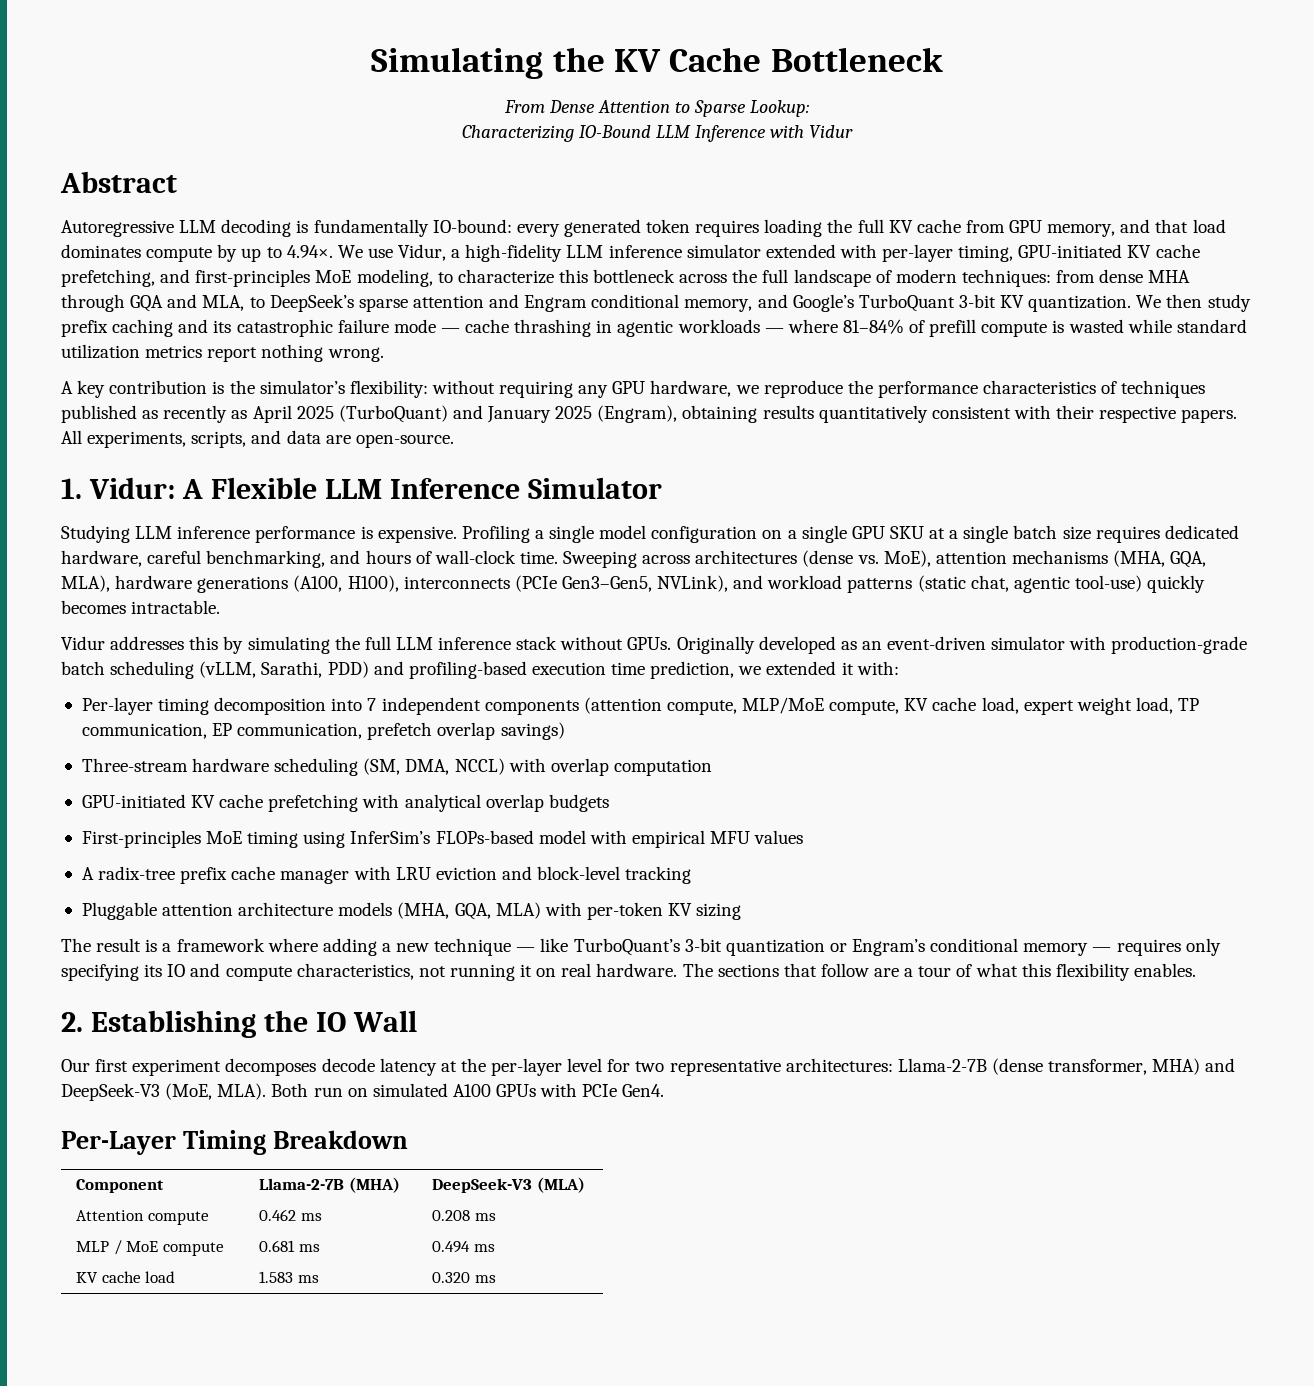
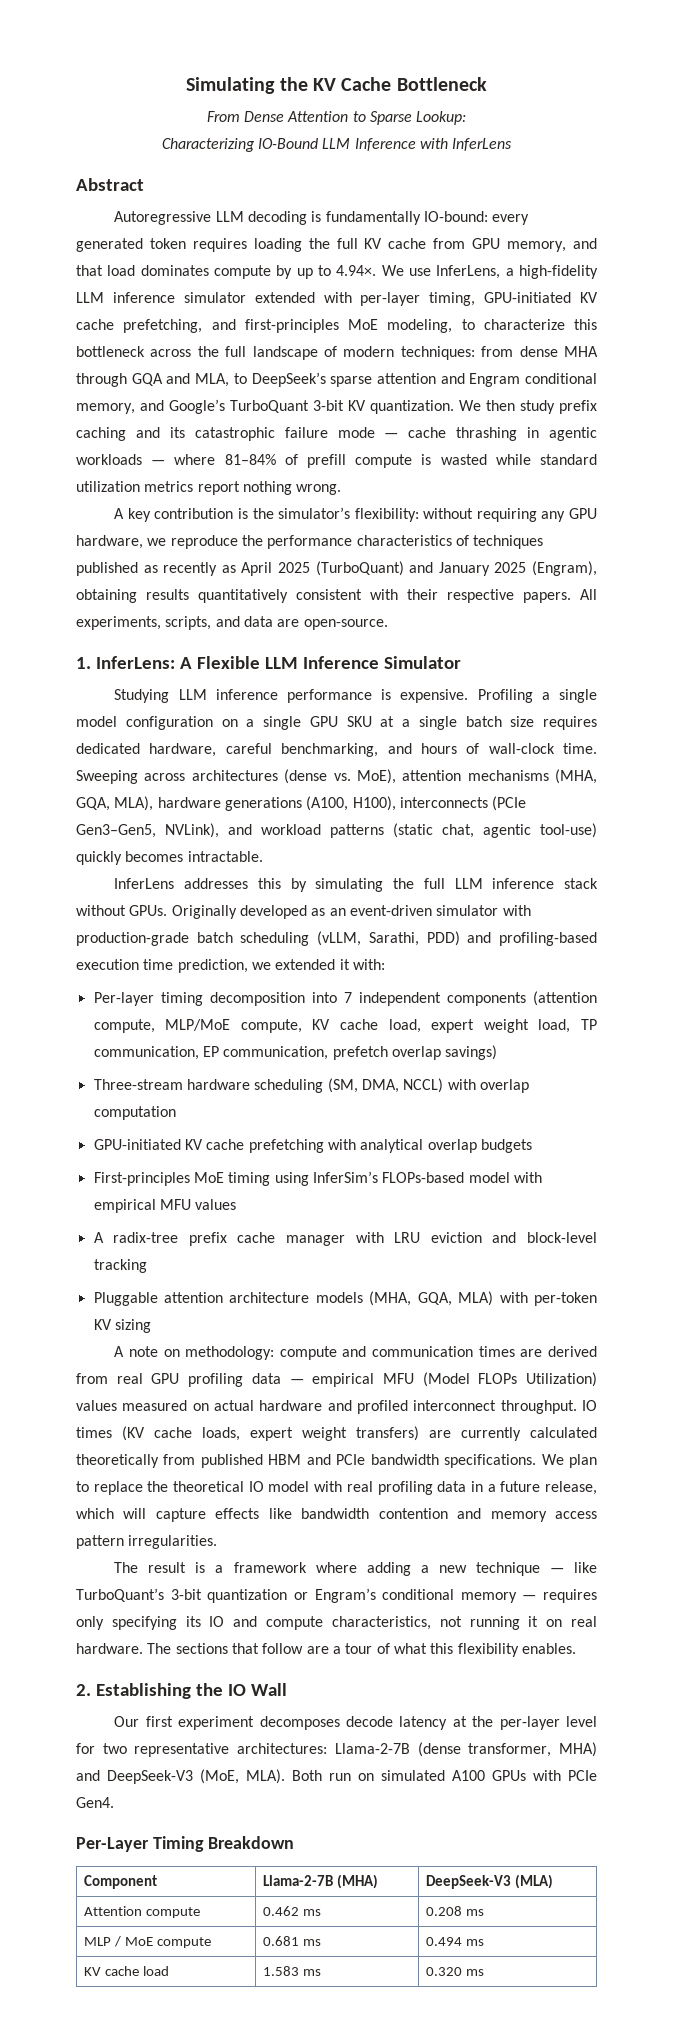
[809,125,854,138] Vidur -> [452,138,513,151] InferLens
[398,244,447,261] Vidur, -> [436,265,501,279] InferLens,
[88,477,175,499] Vidur: -> [95,656,175,669] InferLens:
[61,636,105,650] Vidur -> [114,878,175,889] InferLens
(742, 911) none -> [114,1346,597,1360] [76,1372,597,1387] [76,1400,597,1414] [76,1426,597,1441] [76,1454,597,1468] [76,1481,597,1495] [76,1508,598,1522] [76,1535,218,1549] // A note on methodology: compute and communication times are derived from real GPU profiling data — empirical MFU (Model FLOPs Utilization) values measured on actual hardware and profiled interconnect throughput. IO times (KV cache loads, expert weight transfers) are currently calculated theoretically from published HBM and PCIe bandwidth specifications. We plan to replace the theoretical IO model with real profiling data in a future release, which will capture effects like bandwidth contention and memory access pattern irregularities.

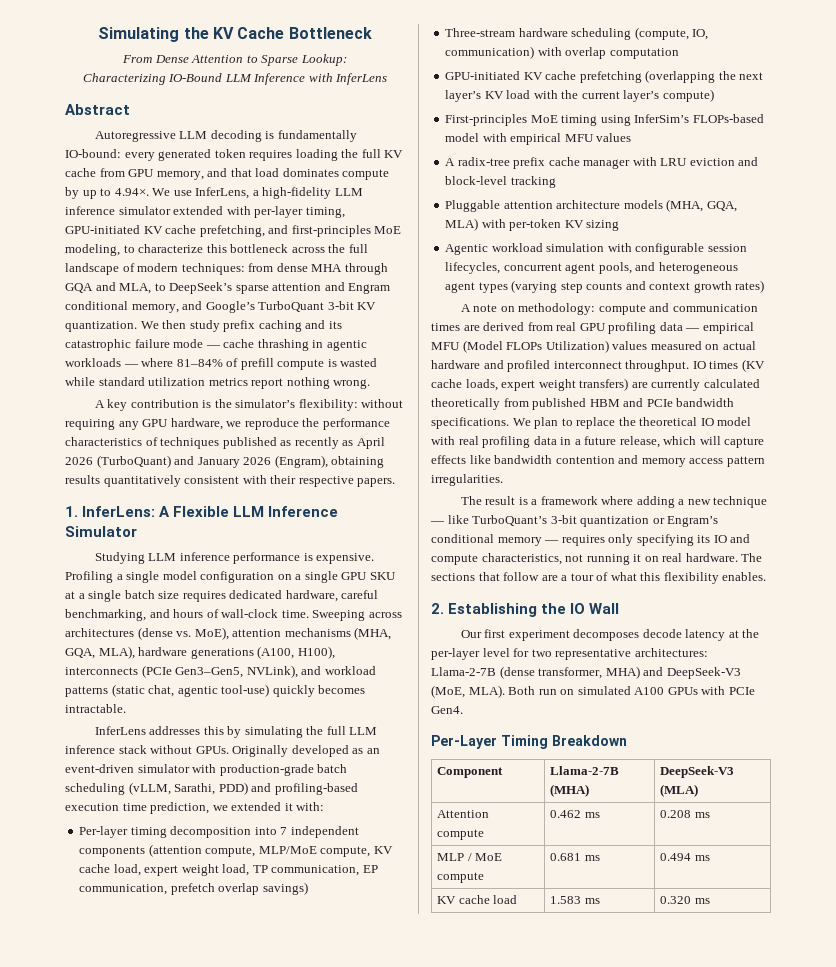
[278,562,310,573] 2025 -> [65,457,93,465] 2026
[494,562,527,573] 2025 -> [243,457,272,465] 2026
[580,589,597,600] [76,616,388,630] All experiments, scripts, and data are open-source. -> (396, 482) none
[327,1078,444,1093] (SM, DMA, NCCL) -> [634,27,709,40] [445,46,535,59] (compute, IO, communication)
[327,1139,532,1153] with analytical overlap budgets -> [645,70,764,83] [445,89,714,102] (overlapping the next layer’s KV load with the current layer’s compute)
(151, 1326) none -> [445,243,747,255] [445,262,738,274] [445,280,765,293] // Agentic workload simulation with configurable session lifecycles, concurrent agent pools, and heterogeneous agent types (varying step counts and context growth rates)

